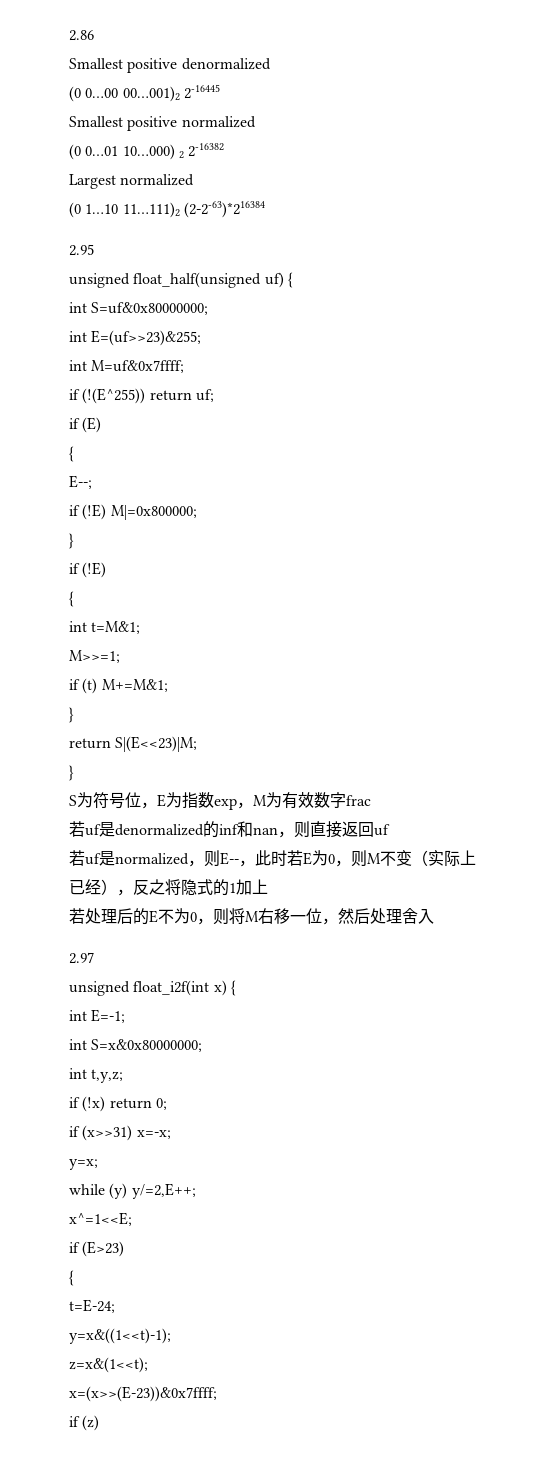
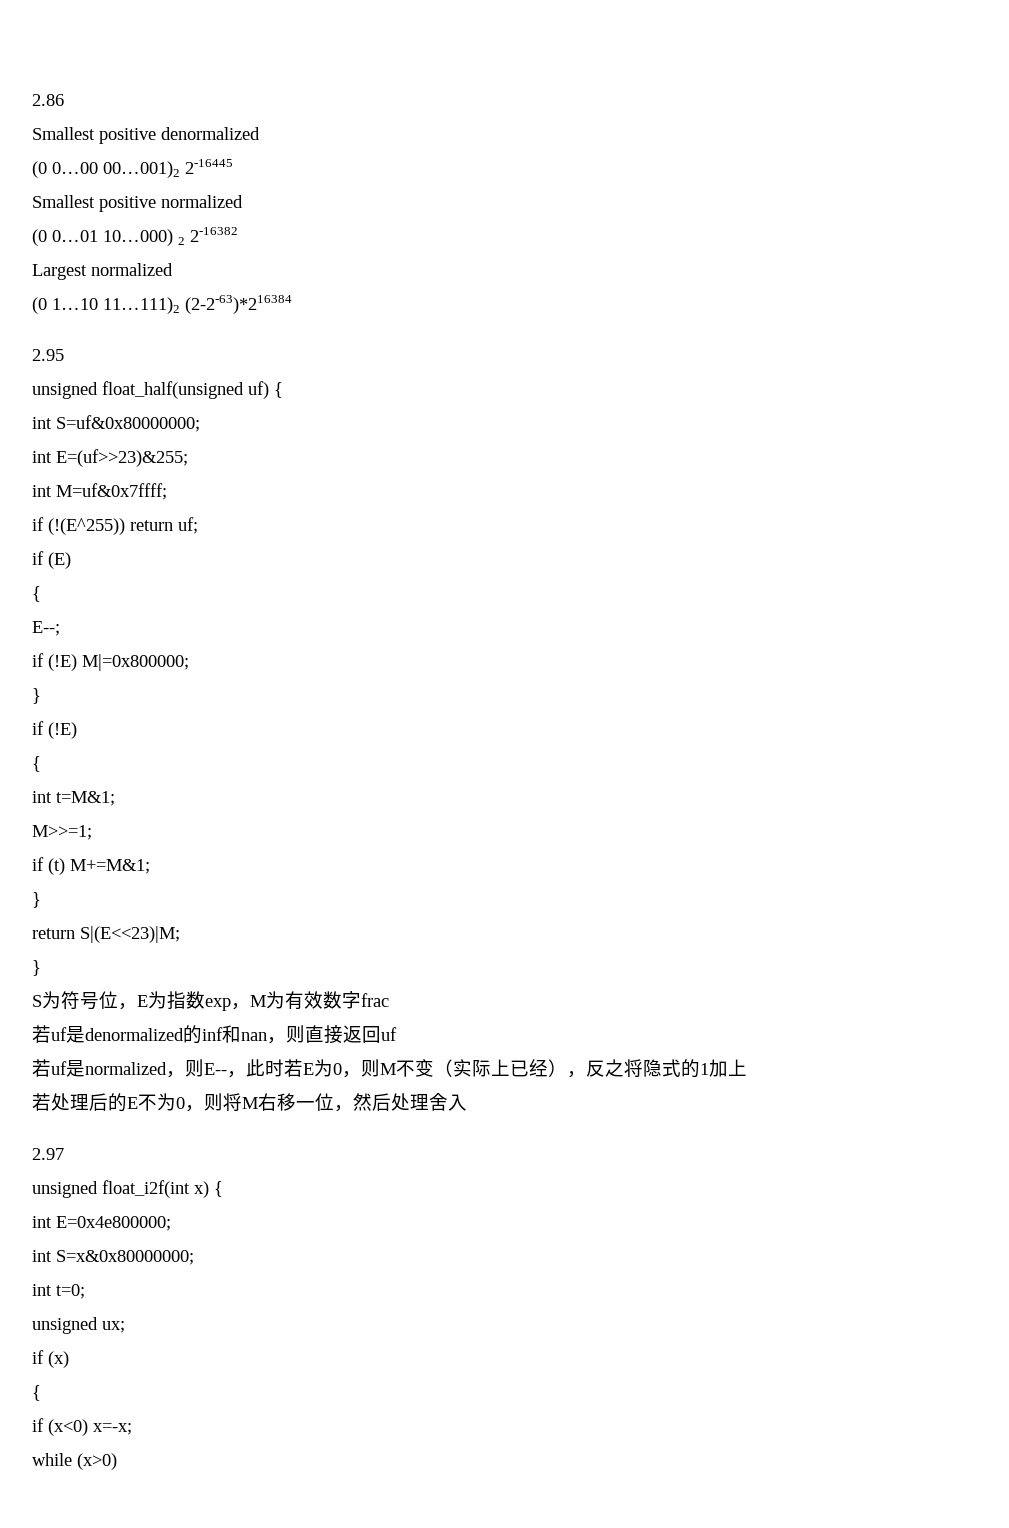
[91,1009,126,1023] E=-1; -> [56,1216,171,1231] E=0x4e800000;
[91,1069,124,1083] [69,1096,167,1112] [69,1125,171,1141] [69,1159,98,1170] [69,1183,196,1199] [69,1212,132,1226] [69,1241,125,1257] [69,1270,74,1286] [69,1299,115,1313] [69,1328,171,1344] [69,1357,148,1373] [69,1386,217,1402] [69,1415,100,1431] t,y,z; // if (!x) return 0; // if (x>>31) x=-x; // y=x; // while (y) y/=2,E++; // x^=1<<E; // if (E>23) // { // t=E-24; // y=x&((1<<t)-1); // z=x&(1<<t); // x=(x>>(E-23))&0x7ffff; // if (z) -> [56,1284,85,1299] [32,1317,125,1334] [32,1350,69,1368] [32,1385,41,1401] [32,1418,132,1436] [32,1453,117,1470] t=0; // unsigned ux; // if (x) // { // if (x<0) x=-x; // while (x>0)

